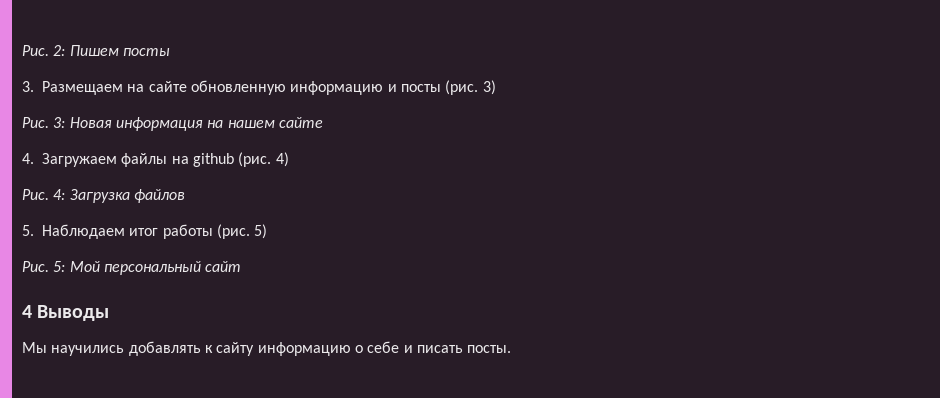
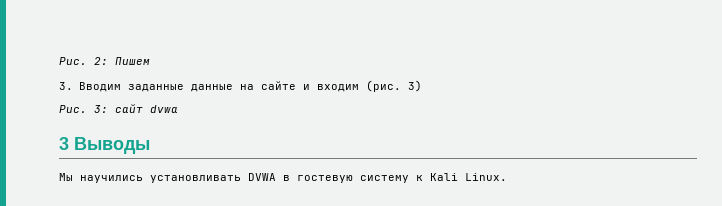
[122,48,170,56] посты -> (150, 61) none
[42,80,496,95] [22,117,323,131] [22,152,289,167] [22,189,185,203] [22,224,268,239] [22,261,242,275] [22,305,110,321] [22,341,512,356] Размещаем на сайте обновленную информацию и посты (рис. 3) // Рис. 3: Новая информация на нашем сайте // 4. Загружаем файлы на github (рис. 4) // Рис. 4: Загрузка файлов // 5. Наблюдаем итог работы (рис. 5) // Рис. 5: Мой персональный сайт // 4 Выводы // Мы научились добавлять к сайту информацию о себе и писать посты. -> [78,80,422,92] [59,104,178,113] [59,137,150,154] [59,173,507,183] Вводим заданные данные на сайте и входим (рис. 3) // Рис. 3: сайт dvwa // 3 Выводы // Мы научились установливать DVWA в гостевую систему к Kali Linux.

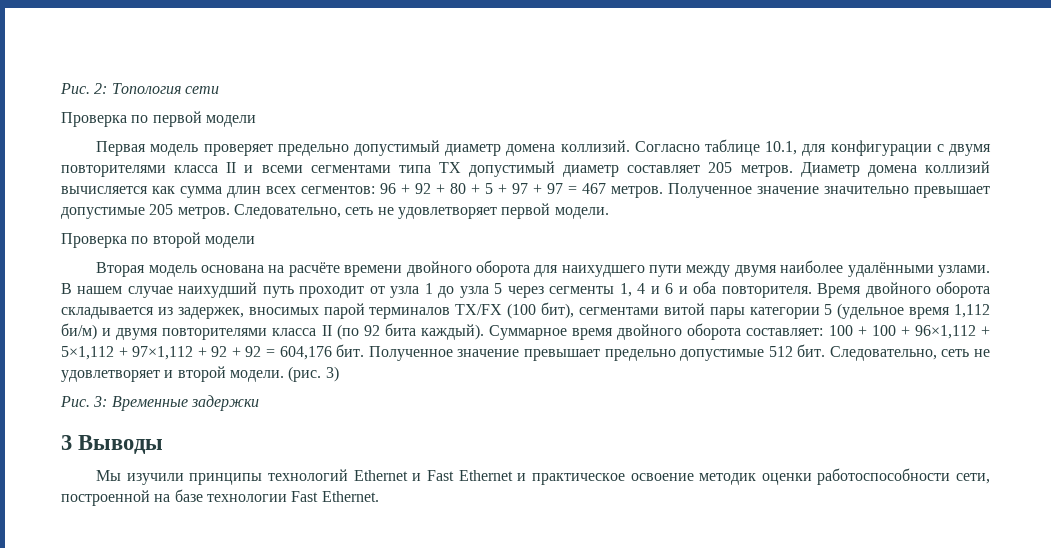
[115,57,150,65] [59,81,359,92] Пишем // 3. Вводим заданные данные на сайте и входим -> [111,83,219,94] [61,111,256,127] [96,139,992,156] [61,161,990,177] [61,183,990,198] [61,203,609,219] [61,232,255,248] [96,260,991,277] [61,281,991,298] [61,302,990,319] [61,323,991,340] [61,344,990,361] [61,366,284,382] Топология сети // Проверка по первой модели // Первая модель проверяет предельно допустимый диаметр домена коллизий. Согласно таблице 10.1, для конфигурации с двумя повторителями класса II и всеми сегментами типа TX допустимый диаметр составляет 205 метров. Диаметр домена коллизий вычисляется как сумма длин всех сегментов: 96 + 92 + 80 + 5 + 97 + 97 = 467 метров. Полученное значение значительно превышает допустимые 205 метров. Следовательно, сеть не удовлетворяет первой модели. // Проверка по второй модели // Вторая модель основана на расчёте времени двойного оборота для наихудшего пути между двумя наиболее удалёнными узлами. В нашем случае наихудший путь проходит от узла 1 до узла 5 через сегменты 1, 4 и 6 и оба повторителя. Время двойного оборота складывается из задержек, вносимых парой терминалов TX/FX (100 бит), сегментами витой пары категории 5 (удельное время 1,112 би/м) и двумя повторителями класса II (по 92 бита каждый). Суммарное время двойного оборота составляет: 100 + 100 + 96×1,112 + 5×1,112 + 97×1,112 + 92 + 92 = 604,176 бит. Полученное значение превышает предельно допустимые 512 бит. Следовательно, сеть не удовлетворяет и второй модели.
[115,104,178,113] сайт dvwa -> [111,395,259,411] Временные задержки
[80,173,507,183] научились установливать DVWA в гостевую систему к Kali Linux. -> [126,468,990,485] [61,489,379,506] изучили принципы технологий Ethernet и Fast Ethernet и практическое освоение методик оценки работоспособности сети, построенной на базе технологии Fast Ethernet.

